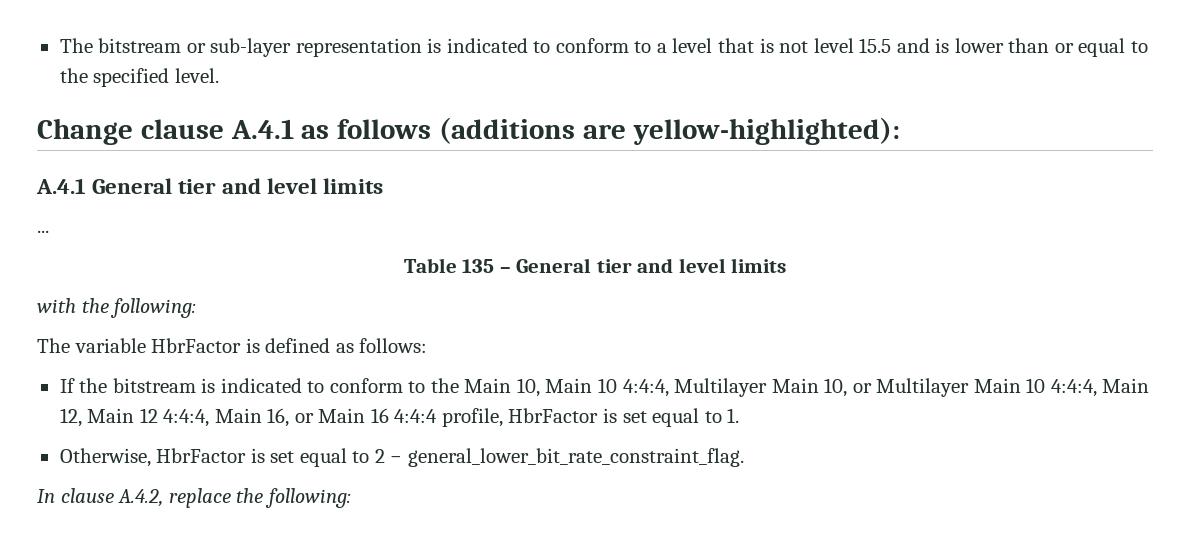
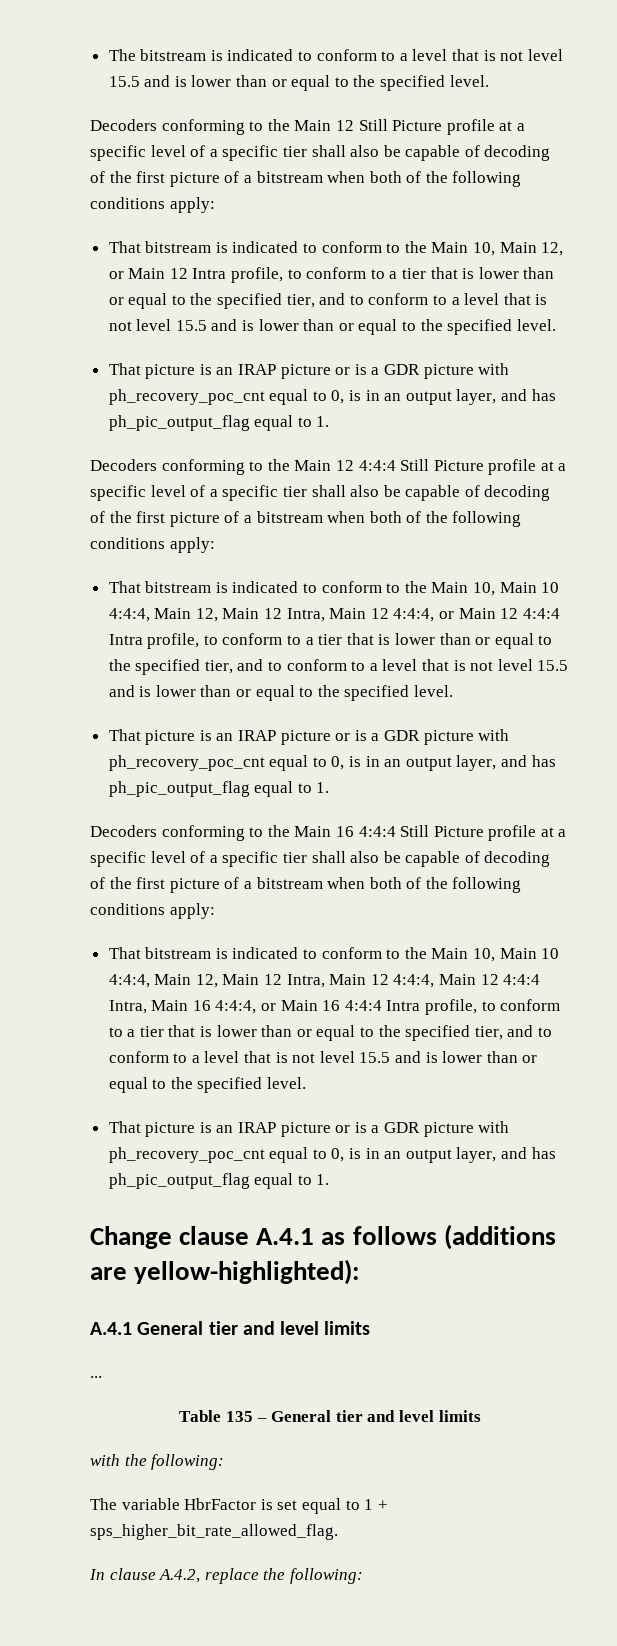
[186,38,422,57] or sub-layer representation -> (207, 55) none
(219, 75) none -> [90,119,525,135] [90,145,551,161] [90,171,522,187] [90,197,215,213] [108,241,564,256] [108,267,555,283] [108,293,548,309] [108,319,556,335] [108,363,510,379] [108,389,556,405] [108,415,330,431] [90,459,567,475] [90,485,551,501] [90,511,522,527] [90,537,215,553] [108,581,560,596] [108,608,560,622] [108,633,553,649] [108,659,569,675] [108,685,454,701] [108,729,510,745] [108,755,556,771] [108,781,330,797] [90,825,567,841] [90,851,551,867] [90,877,522,893] [90,903,215,919] [108,947,560,962] [108,974,541,988] [108,999,561,1015] [108,1025,552,1041] [108,1051,538,1063] [108,1077,307,1093] [108,1121,510,1137] [108,1147,556,1163] [108,1173,330,1189] // Decoders conforming to the Main 12 Still Picture profile at a specific level of a specific tier shall also be capable of decoding of the first picture of a bitstream when both of the following conditions apply: // That bitstream is indicated to conform to the Main 10, Main 12, or Main 12 Intra profile, to conform to a tier that is lower than or equal to the specified tier, and to conform to a level that is not level 15.5 and is lower than or equal to the specified level. // That picture is an IRAP picture or is a GDR picture with ph_recovery_poc_cnt equal to 0, is in an output layer, and has ph_pic_output_flag equal to 1. // Decoders conforming to the Main 12 4:4:4 Still Picture profile at a specific level of a specific tier shall also be capable of decoding of the first picture of a bitstream when both of the following conditions apply: // That bitstream is indicated to conform to the Main 10, Main 10 4:4:4, Main 12, Main 12 Intra, Main 12 4:4:4, or Main 12 4:4:4 Intra profile, to conform to a tier that is lower than or equal to the specified tier, and to conform to a level that is not level 15.5 and is lower than or equal to the specified level. // That picture is an IRAP picture or is a GDR picture with ph_recovery_poc_cnt equal to 0, is in an output layer, and has ph_pic_output_flag equal to 1. // Decoders conforming to the Main 16 4:4:4 Still Picture profile at a specific level of a specific tier shall also be capable of decoding of the first picture of a bitstream when both of the following conditions apply: // That bitstream is indicated to conform to the Main 10, Main 10 4:4:4, Main 12, Main 12 Intra, Main 12 4:4:4, Main 12 4:4:4 Intra, Main 16 4:4:4, or Main 16 4:4:4 Intra profile, to conform to a tier that is lower than or equal to the specified tier, and to conform to a level that is not level 15.5 and is lower than or equal to the specified level. // That picture is an IRAP picture or is a GDR picture with ph_recovery_poc_cnt equal to 0, is in an output layer, and has ph_pic_output_flag equal to 1.
[265,338,428,353] [59,378,1150,397] [59,408,740,427] [59,448,744,467] defined as follows: // If the bitstream is indicated to conform to the Main 10, Main 10 4:4:4, Multilayer Main 10, or Multilayer Main 10 4:4:4, Main 12, Main 12 4:4:4, Main 16, or Main 16 4:4:4 profile, HbrFactor is set equal to 1. // Otherwise, HbrFactor is set equal to 2 − general_lower_bit_rate_constraint_flag. -> [277,1498,388,1514] [90,1524,338,1540] set equal to 1 + sps_higher_bit_rate_allowed_flag.

